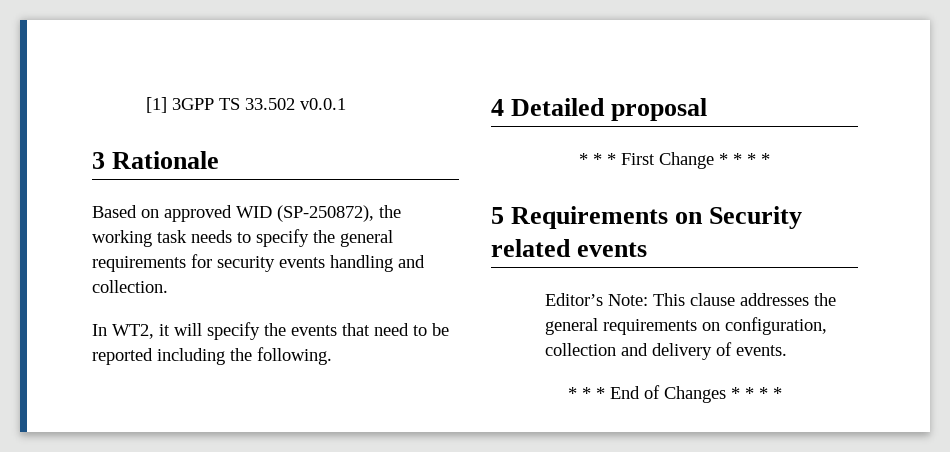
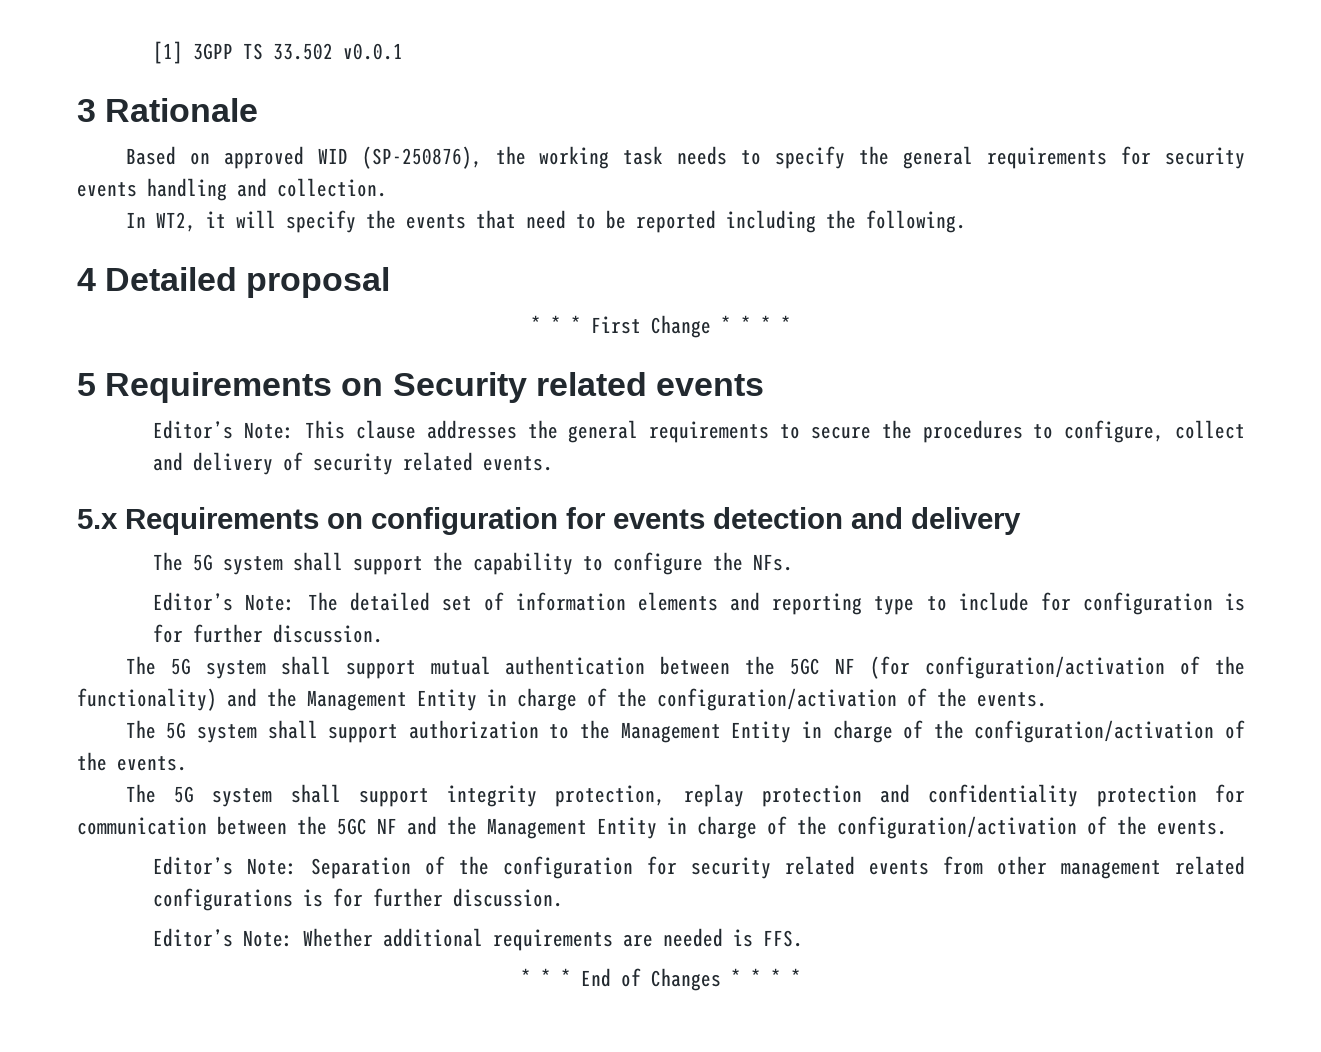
[277,205,374,222] (SP-250872), -> [361,146,482,169] (SP-250876),
[701,317,827,335] [544,343,616,356] on configuration, collection -> [780,420,1245,443] to secure the procedures to configure, collect
[735,345,787,356] events. -> [313,452,554,475] [77,507,1021,535] [153,552,794,575] [153,592,1246,615] [153,624,384,643] [125,656,1245,679] [77,688,1047,711] [125,720,1245,743] [77,752,187,771] [125,784,1245,807] [77,816,1227,839] [153,856,1246,879] [153,888,564,911] [153,928,804,951] security related events. // 5.x Requirements on configuration for events detection and delivery // The 5G system shall support the capability to configure the NFs. // Editor’s Note: The detailed set of information elements and reporting type to include for configuration is for further discussion. // The 5G system shall support mutual authentication between the 5GC NF (for configuration/activation of the functionality) and the Management Entity in charge of the configuration/activation of the events. // The 5G system shall support authorization to the Management Entity in charge of the configuration/activation of the events. // The 5G system shall support integrity protection, replay protection and confidentiality protection for communication between the 5GC NF and the Management Entity in charge of the configuration/activation of the events. // Editor’s Note: Separation of the configuration for security related events from other management related configurations is for further discussion. // Editor’s Note: Whether additional requirements are needed is FFS.

